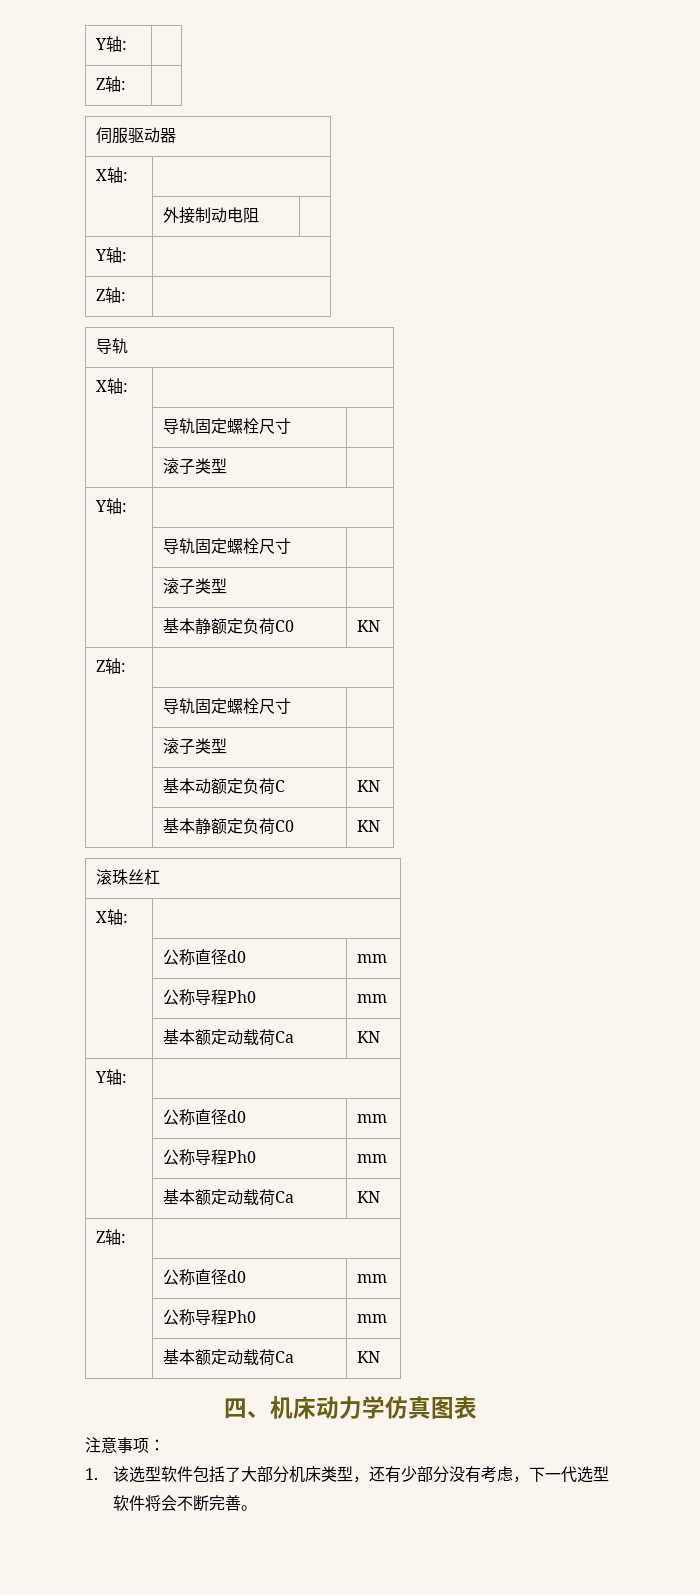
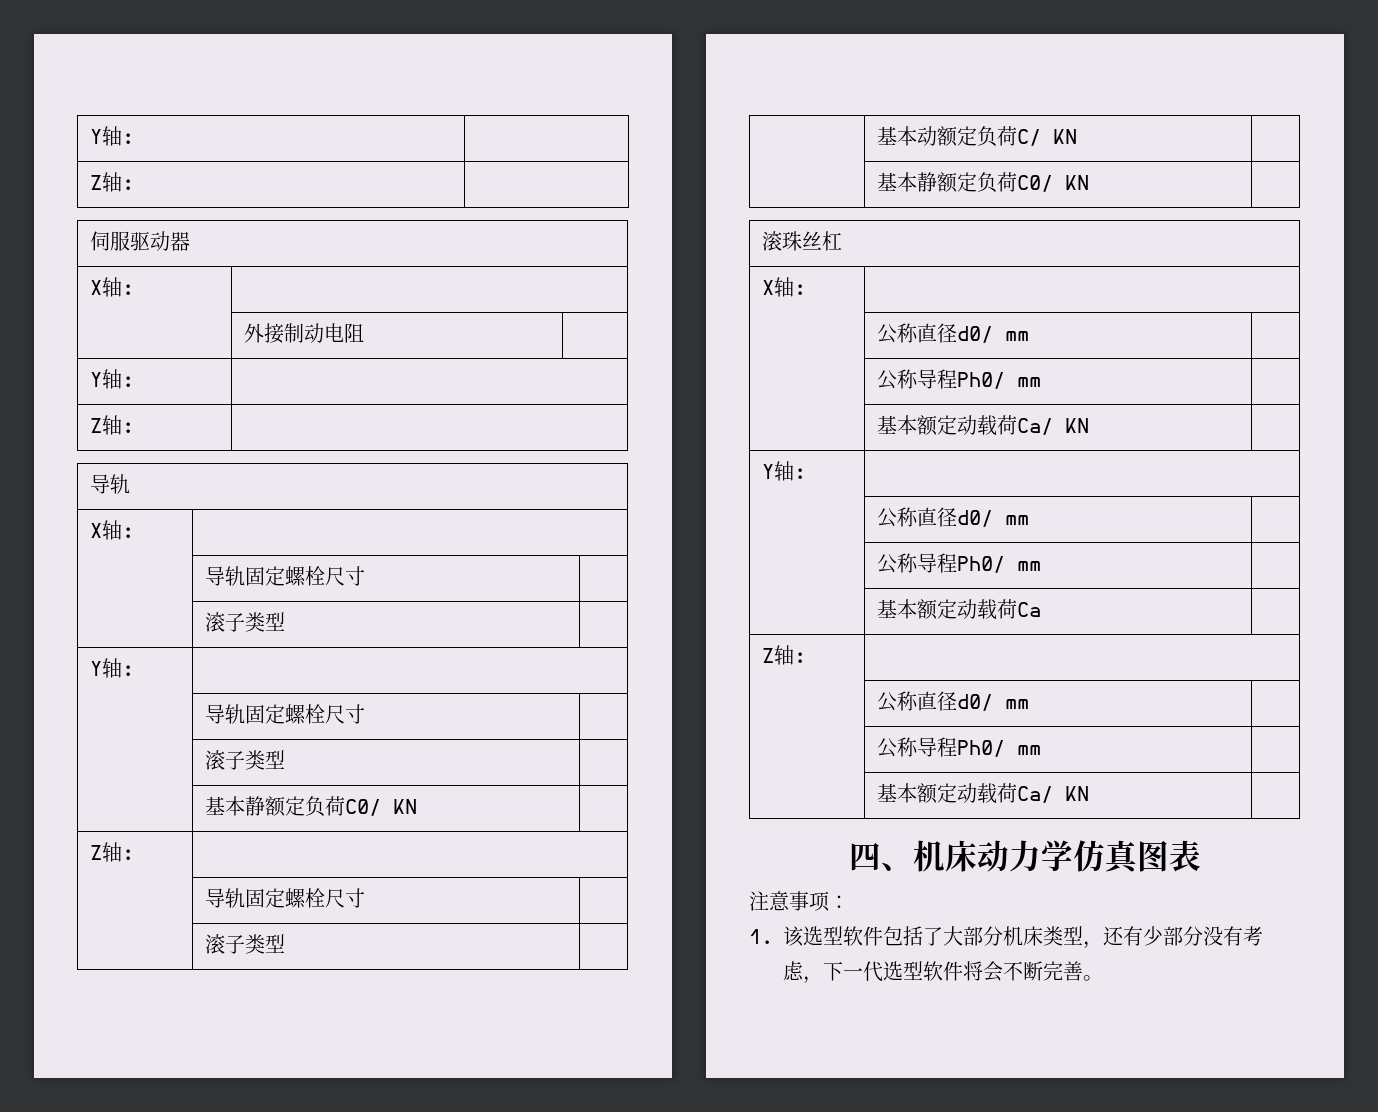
[275,620,295,632] [357,620,381,632] C0 | KN -> [344,799,417,816] C0/ KN |
[275,780,286,792] [357,780,381,792] [163,818,295,835] [357,820,381,832] C | KN // | 基本静额定负荷C0 | KN -> [1016,129,1077,146] [876,172,1089,193] C/ KN | // | 基本静额定负荷C0/ KN |
[227,950,247,963] [357,954,388,963] [163,989,257,1005] [357,994,388,1003] [163,1029,295,1046] [357,1031,381,1043] [95,1069,128,1085] [163,1109,247,1125] [357,1114,388,1123] [163,1149,257,1165] [357,1154,388,1163] [163,1189,295,1206] [357,1191,381,1203] d0 | mm // | 公称导程Ph0 | mm // | 基本额定动载荷Ca | KN // Y轴: | // | 公称直径d0 | mm // | 公称导程Ph0 | mm // | 基本额定动载荷Ca | KN -> [956,326,1029,343] [876,369,1041,390] [876,415,1089,436] [761,461,806,481] [876,507,1029,528] [876,553,1041,574] [876,599,1041,620] d0/ mm | // | 公称导程Ph0/ mm | // | 基本额定动载荷Ca/ KN | // Y轴: | // | 公称直径d0/ mm | // | 公称导程Ph0/ mm | // | 基本额定动载荷Ca |
[227,1270,247,1283] [357,1274,388,1283] [163,1309,257,1325] [357,1314,388,1323] [163,1349,295,1366] [357,1351,381,1363] d0 | mm // | 公称导程Ph0 | mm // | 基本额定动载荷Ca | KN -> [956,694,1029,711] [876,737,1041,758] [876,783,1089,804] d0/ mm | // | 公称导程Ph0/ mm | // | 基本额定动载荷Ca/ KN |

